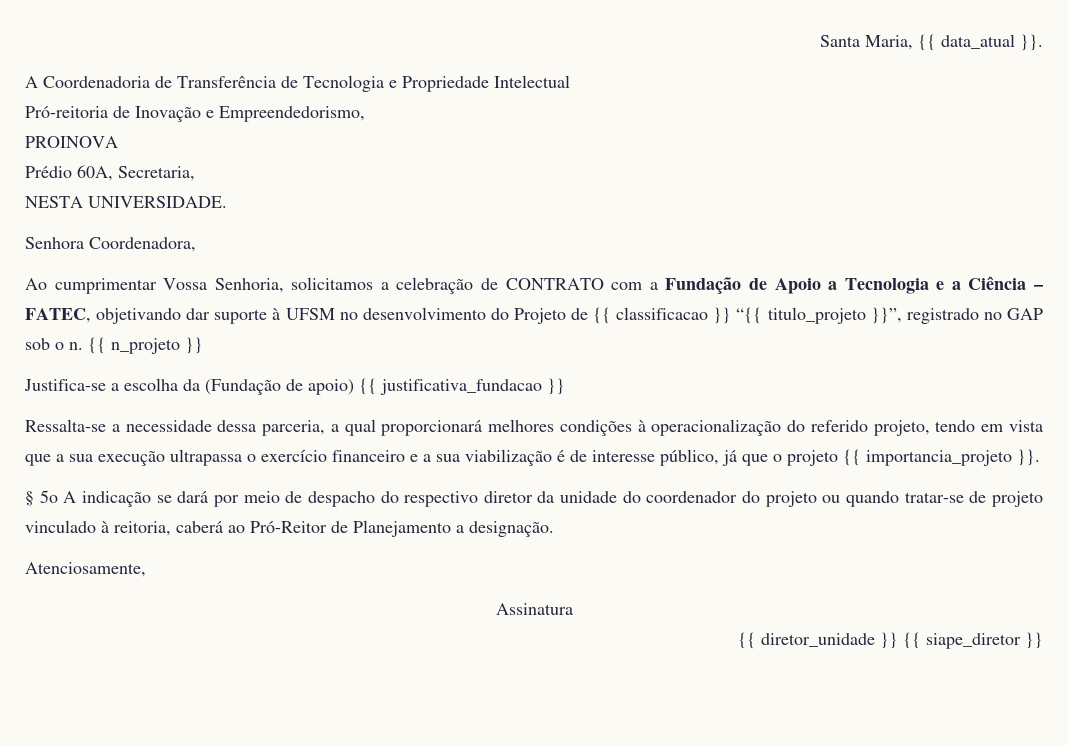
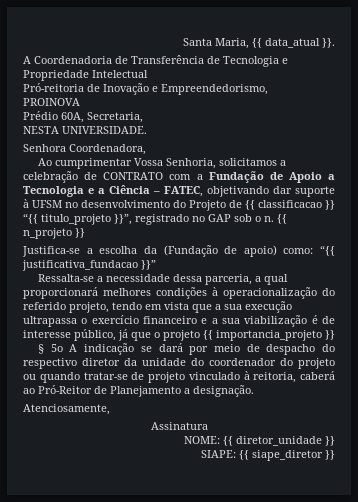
[359,378,565,395] {{ justificativa_fundacao }} -> [283,245,335,256] [22,260,156,271] como: “{{ justificativa_fundacao }}”
[1017,449,1040,466] }}. -> [325,330,335,340] }}
(573, 609) none -> [184,436,220,444] NOME:
(898, 640) none -> [201,450,236,458] // SIAPE:

